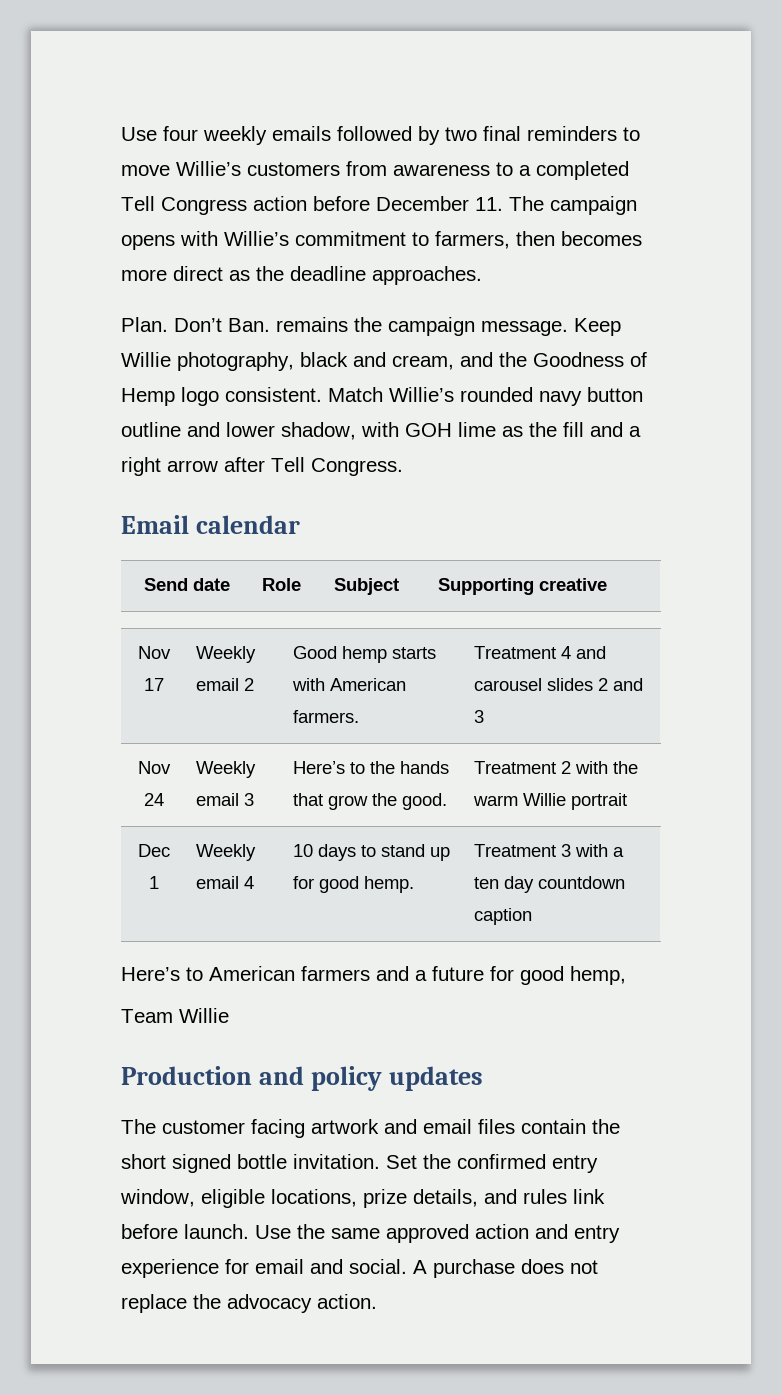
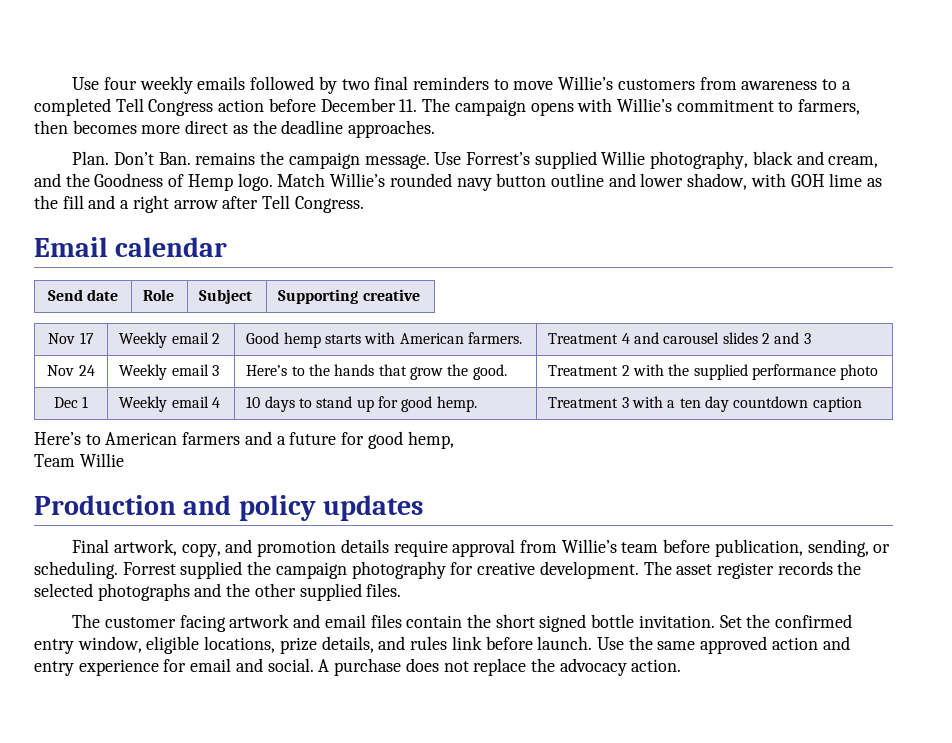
[574,318,621,336] Keep -> [434,151,597,169] Use Forrest’s supplied
[181,387,322,406] logo consistent. -> [237,173,273,191] logo.
[472,793,627,810] warm Willie portrait -> [693,364,879,380] supplied performance photo
(484, 1078) none -> [72,539,891,557] [34,561,862,579] [34,583,402,601] // Final artwork, copy, and promotion details require approval from Willie’s team before publication, sending, or scheduling. Forrest supplied the campaign photography for creative development. The asset register records the selected photographs and the other supplied files.

